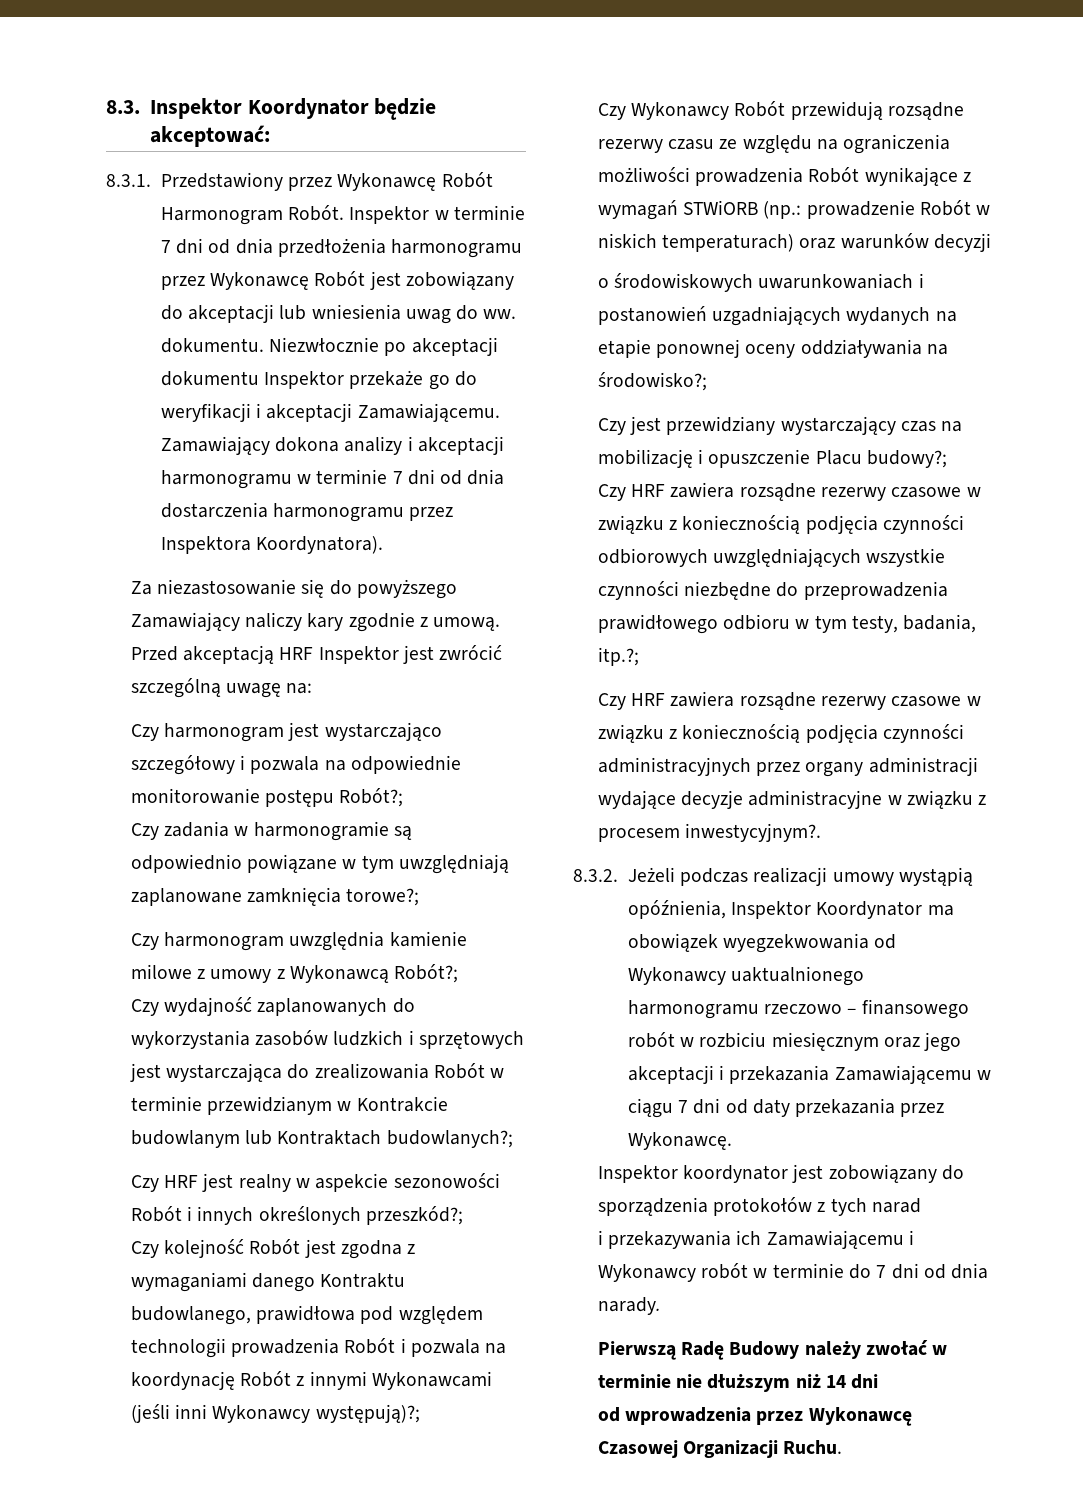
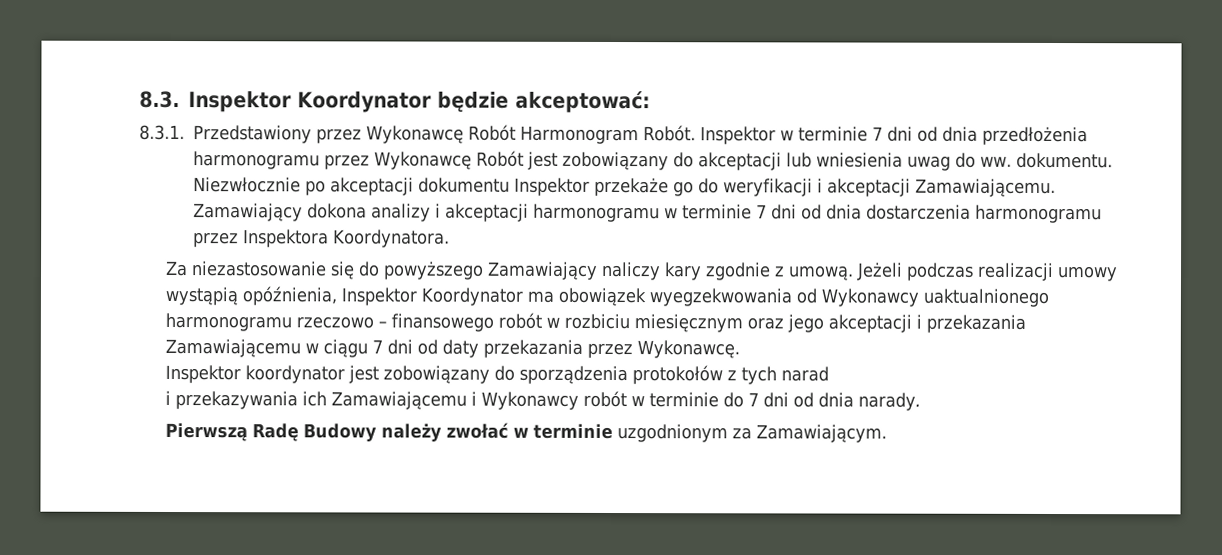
[256,536,384,554] Koordynatora). -> [333,229,450,248] Koordynatora.
[130,645,503,664] [130,678,313,698] [130,722,442,742] [130,755,461,775] [130,788,404,807] [130,821,412,841] [130,854,509,874] [130,887,420,906] [130,931,467,951] [130,964,459,983] [130,997,415,1016] [130,1030,524,1049] [129,1063,505,1082] [130,1096,448,1115] [130,1130,513,1148] [130,1173,500,1192] [130,1206,463,1225] [130,1239,416,1259] [130,1272,406,1292] [130,1305,483,1325] [130,1338,507,1358] [130,1371,492,1390] [130,1404,420,1423] [597,101,964,120] [597,134,951,154] [597,167,971,186] [597,200,991,220] [597,233,991,252] [597,273,924,292] [597,306,957,326] [597,339,948,358] [597,372,707,391] [597,416,963,435] [597,449,947,468] [597,482,981,501] [597,515,964,534] [597,548,946,568] [597,581,948,600] [597,614,977,634] [597,647,639,666] [597,691,981,710] [597,724,964,743] [597,757,978,777] [597,790,987,809] [597,823,822,842] [573,869,618,882] Przed akceptacją HRF Inspektor jest zwrócić szczególną uwagę na: // Czy harmonogram jest wystarczająco szczegółowy i pozwala na odpowiednie monitorowanie postępu Robót?; // Czy zadania w harmonogramie są odpowiednio powiązane w tym uwzględniają zaplanowane zamknięcia torowe?; // Czy harmonogram uwzględnia kamienie milowe z umowy z Wykonawcą Robót?; // Czy wydajność zaplanowanych do wykorzystania zasobów ludzkich i sprzętowych jest wystarczająca do zrealizowania Robót w terminie przewidzianym w Kontrakcie budowlanym lub Kontraktach budowlanych?; // Czy HRF jest realny w aspekcie sezonowości Robót i innych określonych przeszkód?; // Czy kolejność Robót jest zgodna z wymaganiami danego Kontraktu budowlanego, prawidłowa pod względem technologii prowadzenia Robót i pozwala na koordynację Robót z innymi Wykonawcami (jeśli inni Wykonawcy występują)?; // Czy Wykonawcy Robót przewidują rozsądne rezerwy czasu ze względu na ograniczenia możliwości prowadzenia Robót wynikające z wymagań STWiORB (np.: prowadzenie Robót w niskich temperaturach) oraz warunków decyzji // o środowiskowych uwarunkowaniach i postanowień uzgadniających wydanych na etapie ponownej oceny oddziaływania na środowisko?; // Czy jest przewidziany wystarczający czas na mobilizację i opuszczenie Placu budowy?; // Czy HRF zawiera rozsądne rezerwy czasowe w związku z koniecznością podjęcia czynności odbiorowych uwzględniających wszystkie czynności niezbędne do przeprowadzenia prawidłowego odbioru w tym testy, badania, itp.?; // Czy HRF zawiera rozsądne rezerwy czasowe w związku z koniecznością podjęcia czynności administracyjnych przez organy administracji wydające decyzje administracyjne w związku z procesem inwestycyjnym?. // 8.3.2. -> (855, 273) none
[676,1374,879,1392] [597,1407,912,1426] [597,1440,843,1458] nie dłuższym niż 14 dni // od wprowadzenia przez Wykonawcę Czasowej Organizacji Ruchu. -> [617,424,888,443] uzgodnionym za Zamawiającym.

